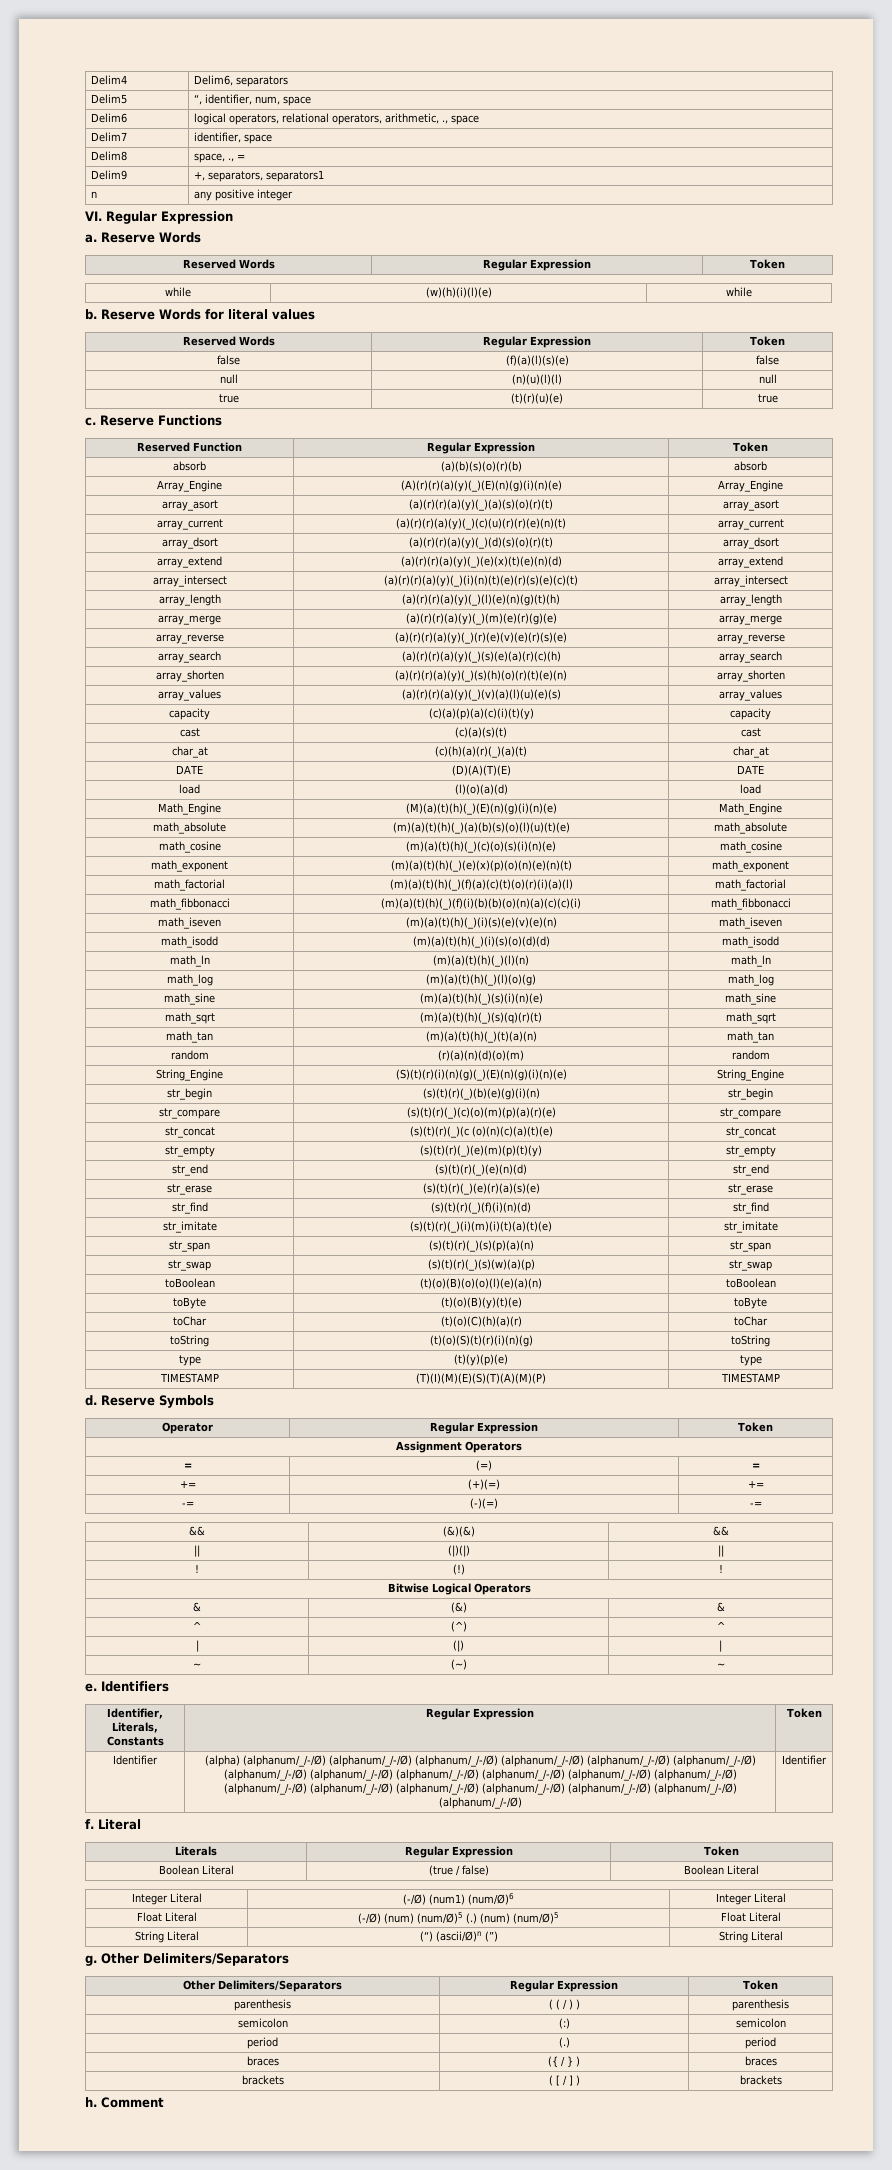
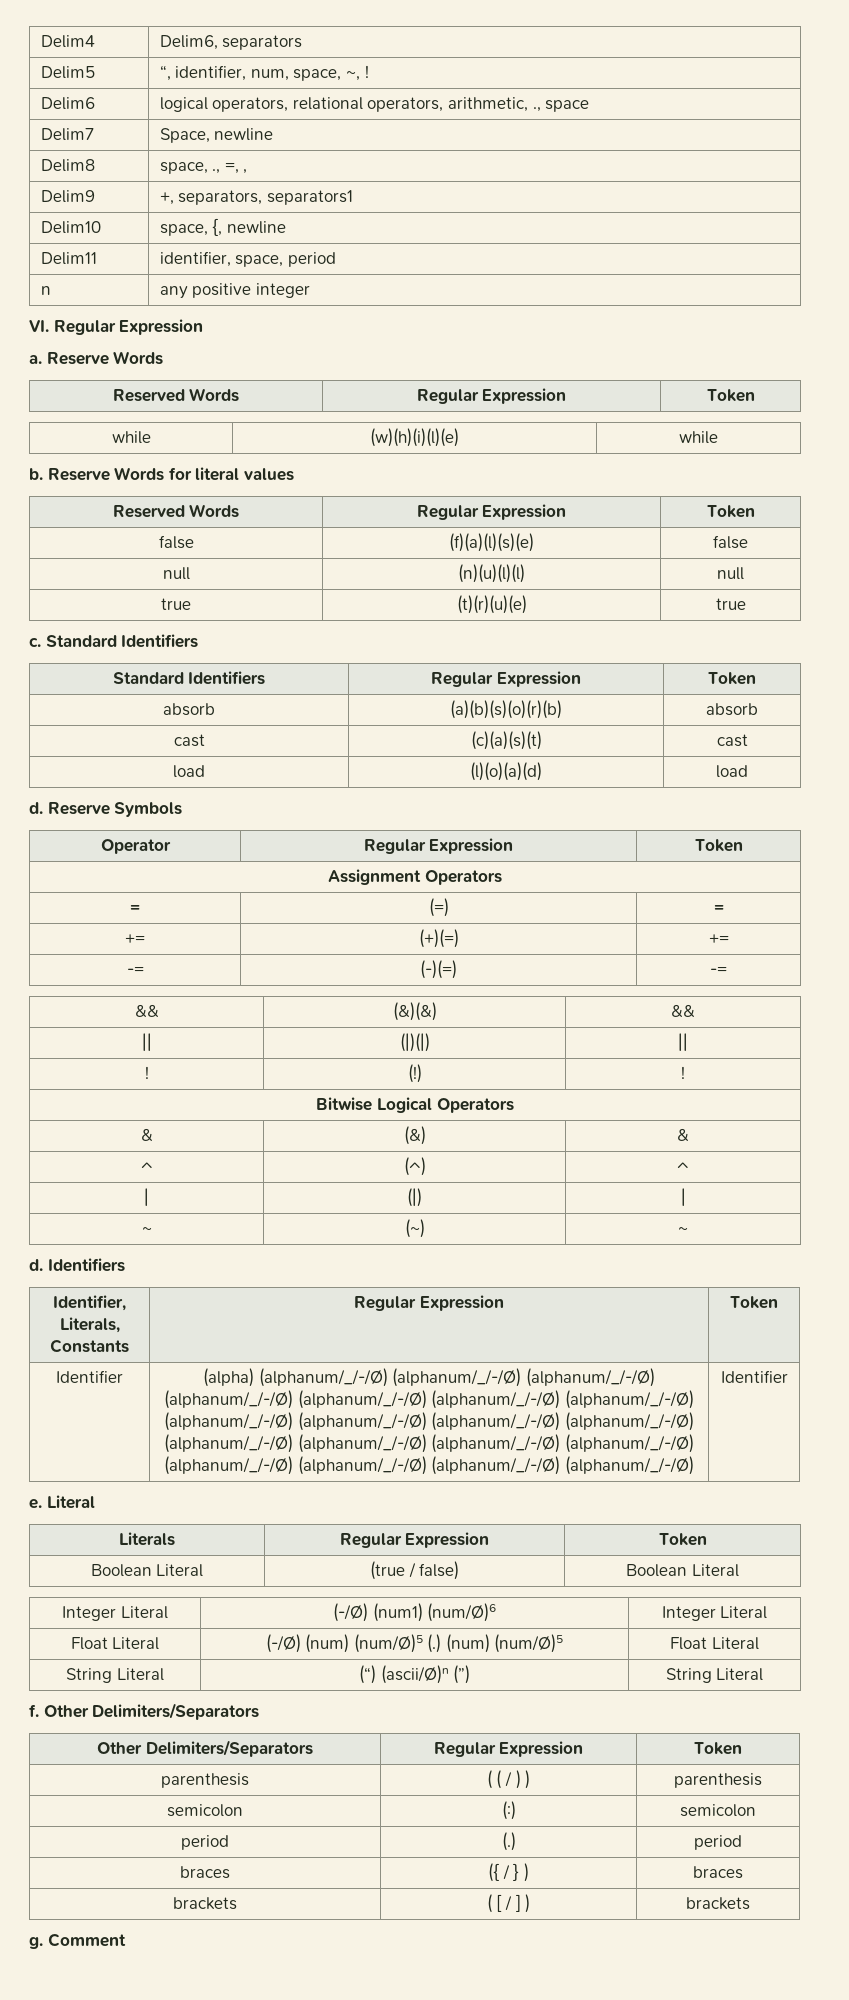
[282,96,311,106] space -> [293,65,369,81] space, ~, !
[193,132,272,144] identifier, space -> [159,128,274,143] Space, newline
[236,155,245,160] = -> [224,163,248,174] =, ,
(324, 176) none -> [40,221,101,234] [159,218,286,236] [40,252,97,265] [159,251,336,267] // Delim10 | space, {, newline // Delim11 | identifier, space, period
[100,415,222,426] [137,442,242,452] Reserve Functions // Reserved Function -> [45,634,199,648] [112,671,266,685] Standard Identifiers // Standard Identifiers
[157,480,222,492] [400,480,562,492] [718,480,783,492] [161,500,218,511] [409,499,553,511] [722,500,779,511] [156,519,223,530] [396,518,566,530] [717,519,784,530] [161,537,218,549] [409,537,553,549] [722,537,779,549] [157,556,222,568] [400,556,562,568] [718,556,783,568] [152,575,227,587] [384,575,578,587] [713,575,788,587] [158,594,221,606] [402,594,560,606] [719,594,782,606] [158,615,221,625] [405,613,557,625] [719,615,782,625] [155,634,224,644] [395,632,567,644] [716,634,785,644] [158,651,221,663] [401,651,561,663] [719,651,782,663] [155,670,224,682] [395,670,567,682] [716,670,785,682] [158,689,221,701] [401,689,561,701] [719,689,782,701] [169,708,210,720] [428,708,534,720] [730,708,771,720] [179,728,200,737] [455,727,507,738] [740,728,761,737] [171,746,208,758] [435,746,527,758] [732,746,769,758] [176,765,203,774] [451,765,511,776] [737,765,764,774] [179,784,200,794] [454,784,508,795] [740,784,761,794] [158,803,221,815] [405,803,557,815] [719,803,782,815] [153,822,226,834] [392,822,570,834] [714,822,787,834] [158,841,221,853] [406,841,556,853] [719,841,782,853] [151,860,228,872] [390,860,572,872] [712,860,789,872] [154,879,225,891] [389,879,573,891] [715,879,786,891] [149,898,230,910] [381,898,581,910] [710,898,791,910] [158,917,221,929] [405,917,557,929] [719,917,782,929] [161,936,218,948] [412,936,550,948] [722,936,779,948] [169,955,210,967] [433,955,529,967] [730,955,771,967] [166,974,213,986] [426,974,536,986] [727,974,774,986] [164,993,215,1005] [419,993,543,1005] [725,993,776,1005] [164,1012,215,1024] [420,1012,542,1024] [725,1012,776,1024] [166,1031,213,1043] [425,1031,537,1043] [727,1031,774,1043] [170,1050,209,1060] [438,1050,524,1061] [731,1050,770,1060] [156,1069,223,1081] [395,1069,567,1081] [717,1069,784,1081] [167,1088,212,1100] [422,1088,540,1100] [728,1088,773,1100] [159,1108,220,1119] [406,1107,556,1119] [720,1108,781,1119] [164,1127,215,1138] [409,1126,553,1138] [725,1127,776,1138] [164,1146,215,1157] [420,1145,542,1157] [725,1146,776,1157] [171,1164,208,1176] [435,1164,527,1176] [732,1164,769,1176] [167,1184,212,1195] [422,1183,540,1195] [728,1184,773,1195] [171,1202,208,1214] [431,1202,531,1214] [732,1202,769,1214] [162,1221,217,1233] [410,1221,552,1233] [723,1221,778,1233] [169,1241,210,1252] [428,1240,534,1252] [730,1241,771,1252] [168,1260,211,1271] [427,1259,535,1271] [729,1260,772,1271] [164,1278,215,1288] [420,1278,542,1289] [725,1278,776,1288] [173,1297,206,1309] [440,1297,522,1309] [734,1297,767,1309] [173,1316,207,1326] [440,1316,522,1327] [734,1316,768,1326] [170,1335,209,1347] [429,1335,533,1347] [731,1335,770,1347] [178,1355,201,1366] [454,1354,508,1366] [739,1355,762,1366] [159,1373,219,1383] [416,1373,546,1384] [720,1373,780,1383] Array_Engine | (A)(r)(r)(a)(y)(_)(E)(n)(g)(i)(n)(e) | Array_Engine // array_asort | (a)(r)(r)(a)(y)(_)(a)(s)(o)(r)(t) | array_asort // array_current | (a)(r)(r)(a)(y)(_)(c)(u)(r)(r)(e)(n)(t) | array_current // array_dsort | (a)(r)(r)(a)(y)(_)(d)(s)(o)(r)(t) | array_dsort // array_extend | (a)(r)(r)(a)(y)(_)(e)(x)(t)(e)(n)(d) | array_extend // array_intersect | (a)(r)(r)(a)(y)(_)(i)(n)(t)(e)(r)(s)(e)(c)(t) | array_intersect // array_length | (a)(r)(r)(a)(y)(_)(l)(e)(n)(g)(t)(h) | array_length // array_merge | (a)(r)(r)(a)(y)(_)(m)(e)(r)(g)(e) | array_merge // array_reverse | (a)(r)(r)(a)(y)(_)(r)(e)(v)(e)(r)(s)(e) | array_reverse // array_search | (a)(r)(r)(a)(y)(_)(s)(e)(a)(r)(c)(h) | array_search // array_shorten | (a)(r)(r)(a)(y)(_)(s)(h)(o)(r)(t)(e)(n) | array_shorten // array_values | (a)(r)(r)(a)(y)(_)(v)(a)(l)(u)(e)(s) | array_values // capacity | (c)(a)(p)(a)(c)(i)(t)(y) | capacity // cast | (c)(a)(s)(t) | cast // char_at | (c)(h)(a)(r)(_)(a)(t) | char_at // DATE | (D)(A)(T)(E) | DATE // load | (l)(o)(a)(d) | load // Math_Engine | (M)(a)(t)(h)(_)(E)(n)(g)(i)(n)(e) | Math_Engine // math_absolute | (m)(a)(t)(h)(_)(a)(b)(s)(o)(l)(u)(t)(e) | math_absolute // math_cosine | (m)(a)(t)(h)(_)(c)(o)(s)(i)(n)(e) | math_cosine // math_exponent | (m)(a)(t)(h)(_)(e)(x)(p)(o)(n)(e)(n)(t) | math_exponent // math_factorial | (m)(a)(t)(h)(_)(f)(a)(c)(t)(o)(r)(i)(a)(l) | math_factorial // math_fibbonacci | (m)(a)(t)(h)(_)(f)(i)(b)(b)(o)(n)(a)(c)(c)(i) | math_fibbonacci // math_iseven | (m)(a)(t)(h)(_)(i)(s)(e)(v)(e)(n) | math_iseven // math_isodd | (m)(a)(t)(h)(_)(i)(s)(o)(d)(d) | math_isodd // math_ln | (m)(a)(t)(h)(_)(l)(n) | math_ln // math_log | (m)(a)(t)(h)(_)(l)(o)(g) | math_log // math_sine | (m)(a)(t)(h)(_)(s)(i)(n)(e) | math_sine // math_sqrt | (m)(a)(t)(h)(_)(s)(q)(r)(t) | math_sqrt // math_tan | (m)(a)(t)(h)(_)(t)(a)(n) | math_tan // random | (r)(a)(n)(d)(o)(m) | random // String_Engine | (S)(t)(r)(i)(n)(g)(_)(E)(n)(g)(i)(n)(e) | String_Engine // str_begin | (s)(t)(r)(_)(b)(e)(g)(i)(n) | str_begin // str_compare | (s)(t)(r)(_)(c)(o)(m)(p)(a)(r)(e) | str_compare // str_concat | (s)(t)(r)(_)(c (o)(n)(c)(a)(t)(e) | str_concat // str_empty | (s)(t)(r)(_)(e)(m)(p)(t)(y) | str_empty // str_end | (s)(t)(r)(_)(e)(n)(d) | str_end // str_erase | (s)(t)(r)(_)(e)(r)(a)(s)(e) | str_erase // str_find | (s)(t)(r)(_)(f)(i)(n)(d) | str_find // str_imitate | (s)(t)(r)(_)(i)(m)(i)(t)(a)(t)(e) | str_imitate // str_span | (s)(t)(r)(_)(s)(p)(a)(n) | str_span // str_swap | (s)(t)(r)(_)(s)(w)(a)(p) | str_swap // toBoolean | (t)(o)(B)(o)(o)(l)(e)(a)(n) | toBoolean // toByte | (t)(o)(B)(y)(t)(e) | toByte // toChar | (t)(o)(C)(h)(a)(r) | toChar // toString | (t)(o)(S)(t)(r)(i)(n)(g) | toString // type | (t)(y)(p)(e) | type // TIMESTAMP | (T)(I)(M)(E)(S)(T)(A)(M)(P) | TIMESTAMP -> [173,734,205,747] [470,731,542,750] [716,734,748,747] [173,765,205,778] [470,762,542,781] [716,765,748,778] cast | (c)(a)(s)(t) | cast // load | (l)(o)(a)(d) | load
[85,1683,97,1692] e. -> [29,1259,43,1271] d.
[85,1819,94,1829] f. -> [29,1499,42,1509] e.
[85,1955,97,1966] g. -> [29,1704,39,1717] f.
[85,2097,97,2107] h. -> [29,1937,43,1949] g.

